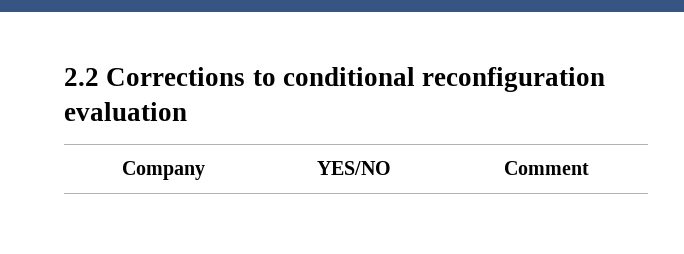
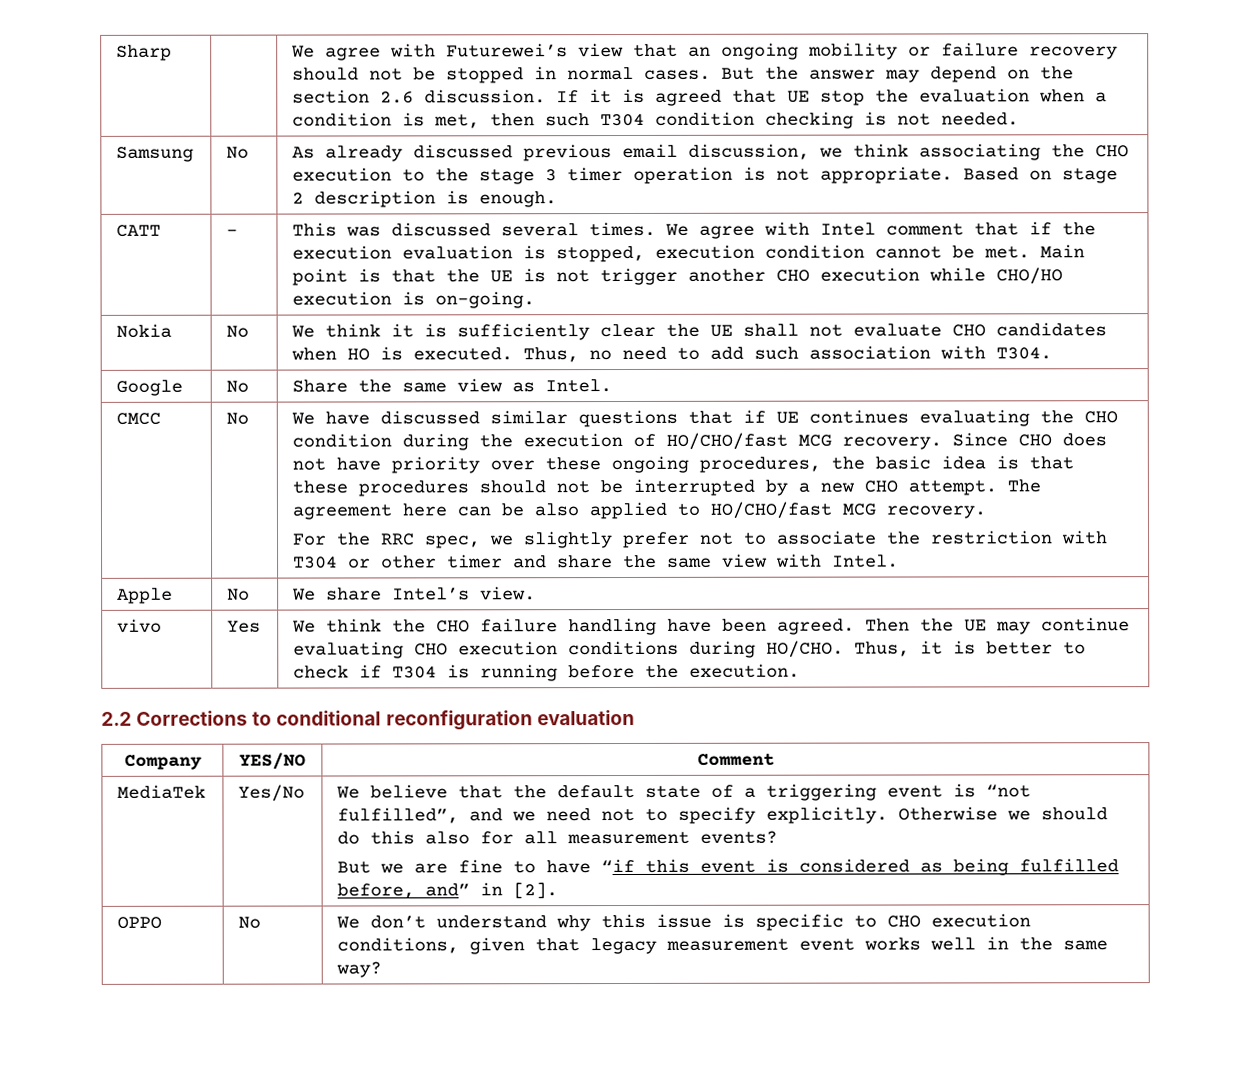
(64, 77) none -> [116,44,173,61] [291,42,1119,61] [292,66,1075,84] [292,88,1108,106] [292,111,1020,129] [116,146,195,162] [226,146,250,159] [292,143,1130,162] [292,166,1119,185] [292,190,558,208] [116,224,162,237] [226,229,239,236] [292,221,1097,239] [292,244,1086,263] [292,267,1064,286] [292,291,536,309] [116,323,173,338] [226,325,250,338] [291,322,1108,341] [291,345,1053,363] [116,379,184,396] [226,380,250,393] [292,378,613,393] [116,412,162,425] [226,412,250,425] [291,409,1119,428] [292,432,1108,451] [292,455,1075,474] [292,478,1042,497] [292,501,987,520] [292,530,1109,549] [293,553,900,569] [117,587,174,604] [227,588,251,601] [292,586,537,601] [117,618,163,633] [227,620,262,633] [292,617,1131,636] [293,640,1087,659] [293,663,801,682] Sharp | | We agree with Futurewei’s view that an ongoing mobility or failure recovery should not be stopped in normal cases. But the answer may depend on the section 2.6 discussion. If it is agreed that UE stop the evaluation when a condition is met, then such T304 condition checking is not needed. // Samsung | No | As already discussed previous email discussion, we think associating the CHO execution to the stage 3 timer operation is not appropriate. Based on stage 2 description is enough. // CATT | - | This was discussed several times. We agree with Intel comment that if the execution evaluation is stopped, execution condition cannot be met. Main point is that the UE is not trigger another CHO execution while CHO/HO execution is on-going. // Nokia | No | We think it is sufficiently clear the UE shall not evaluate CHO candidates when HO is executed. Thus, no need to add such association with T304. // Google | No | Share the same view as Intel. // CMCC | No | We have discussed similar questions that if UE continues evaluating the CHO condition during the execution of HO/CHO/fast MCG recovery. Since CHO does not have priority over these ongoing procedures, the basic idea is that these procedures should not be interrupted by a new CHO attempt. The agreement here can be also applied to HO/CHO/fast MCG recovery. // For the RRC spec, we slightly prefer not to associate the restriction with T304 or other timer and share the same view with Intel. // Apple | No | We share Intel’s view. // vivo | Yes | We think the CHO failure handling have been agreed. Then the UE may continue evaluating CHO execution conditions during HO/CHO. Thus, it is better to check if T304 is running before the execution. //
(589, 168) none -> [117,784,207,799] [238,784,306,802] [336,783,1032,801] [337,806,1109,824] [337,830,779,845] [337,858,1120,876] [337,882,559,900] [117,916,163,929] [238,916,262,929] [336,913,1032,932] [337,936,1109,955] [336,961,383,978] // MediaTek | Yes/No | We believe that the default state of a triggering event is “not fulfilled”, and we need not to specify explicitly. Otherwise we should do this also for all measurement events? // But we are fine to have “if this event is considered as being fulfilled before, and” in [2]. // OPPO | No | We don’t understand why this issue is specific to CHO execution conditions, given that legacy measurement event works well in the same way?

